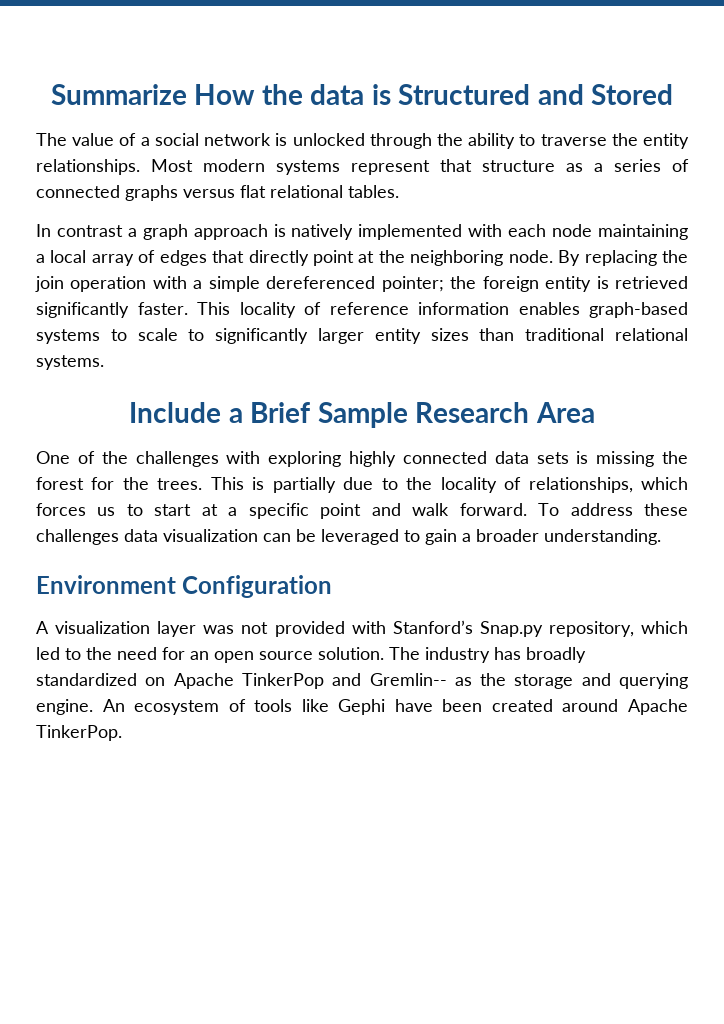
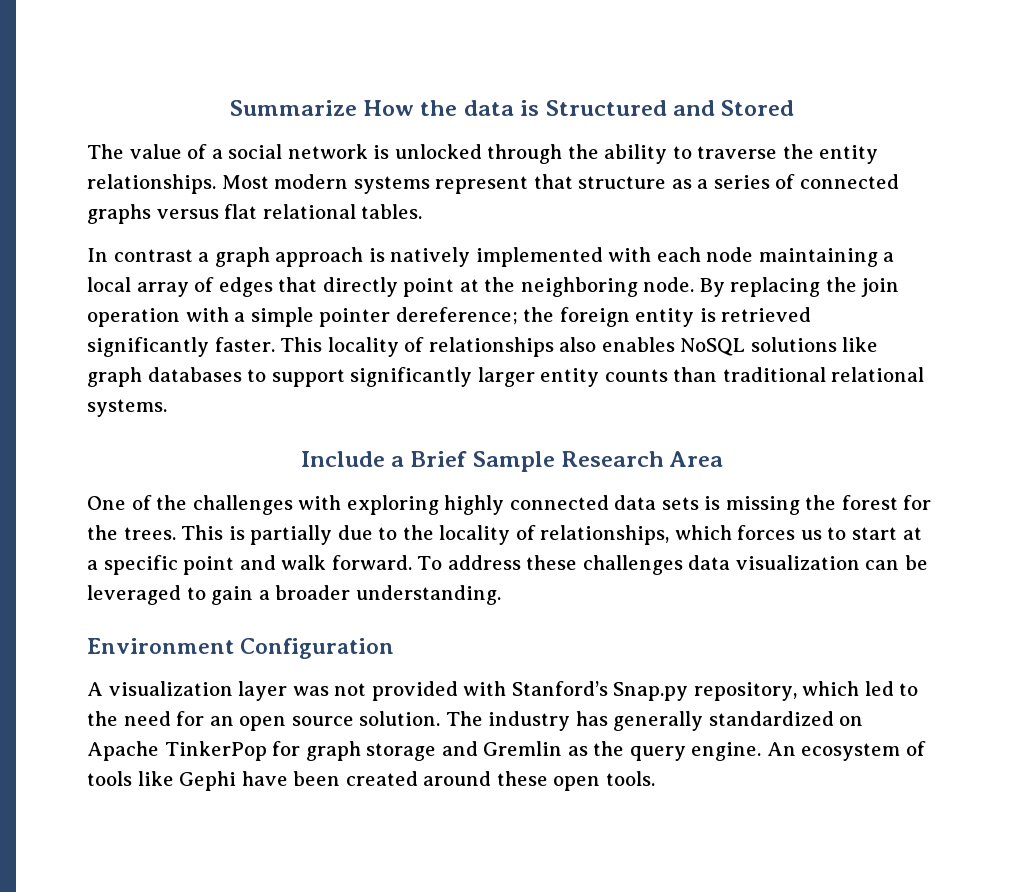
[266,276,444,292] dereferenced pointer; -> [319,307,518,327] pointer dereference;
[329,302,688,318] [36,328,205,344] reference information enables graph-based systems to scale to -> [428,337,879,357] [87,367,345,387] relationships also enables NoSQL solutions like graph databases to support
[430,328,469,341] sizes -> [604,369,668,382] counts
[526,647,586,663] broadly -> [613,711,704,731] generally
[332,673,688,689] and Gremlin-- as the storage and querying -> [272,741,686,761] for graph storage and Gremlin as the query
[628,699,688,715] [36,725,122,741] Apache TinkerPop. -> [496,771,655,791] these open tools.

